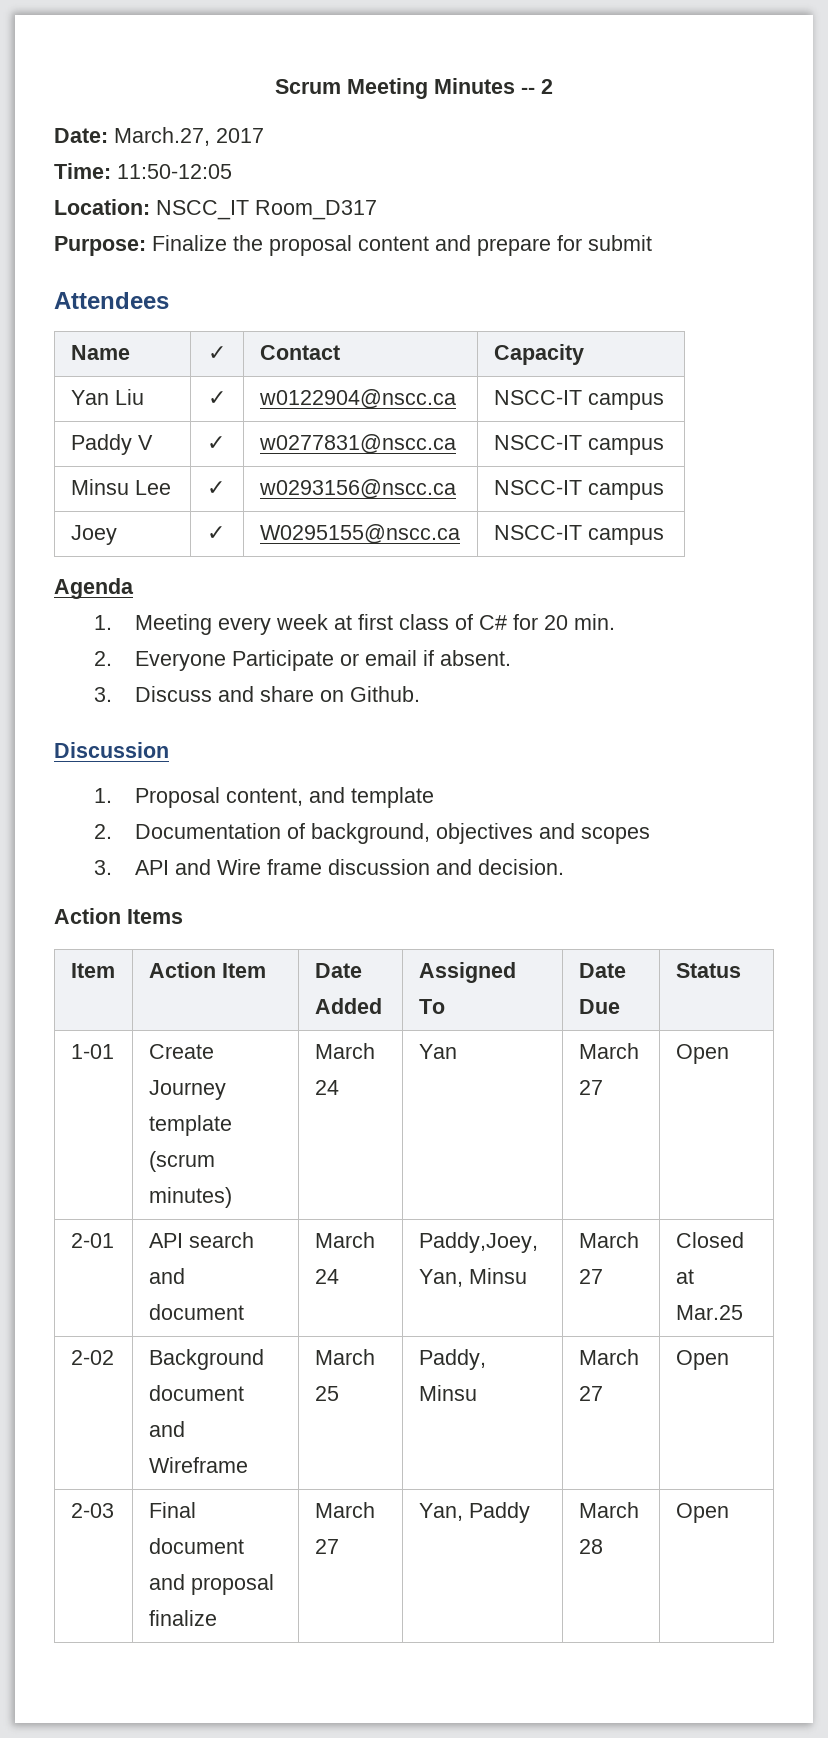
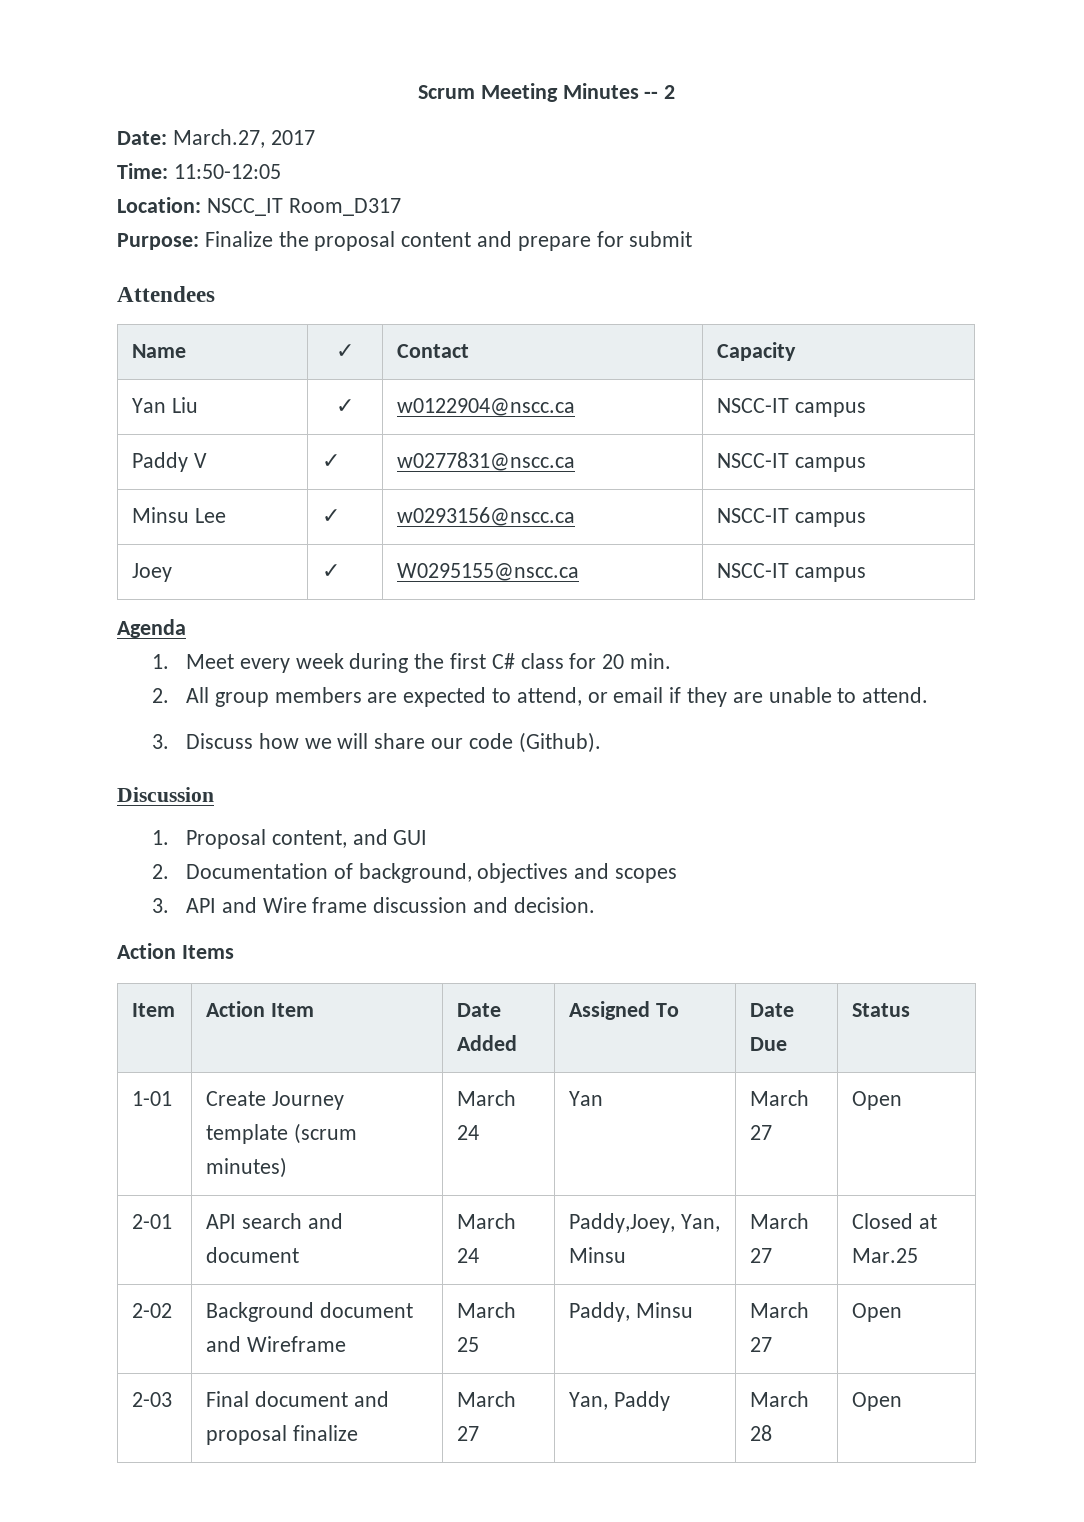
[134,614,212,635] Meeting -> [186,654,235,669] Meet
[333,614,507,630] at first class of C# -> [349,653,564,673] during the first C# class
[134,650,511,671] [94,686,420,702] Everyone Participate or email if absent. // 3. Discuss and share on Github. -> [186,687,929,707] [151,732,601,753] All group members are expected to attend, or email if they are unable to attend. // 3. Discuss how we will share our code (Github).
[350,787,434,808] template -> [393,830,428,845] GUI

